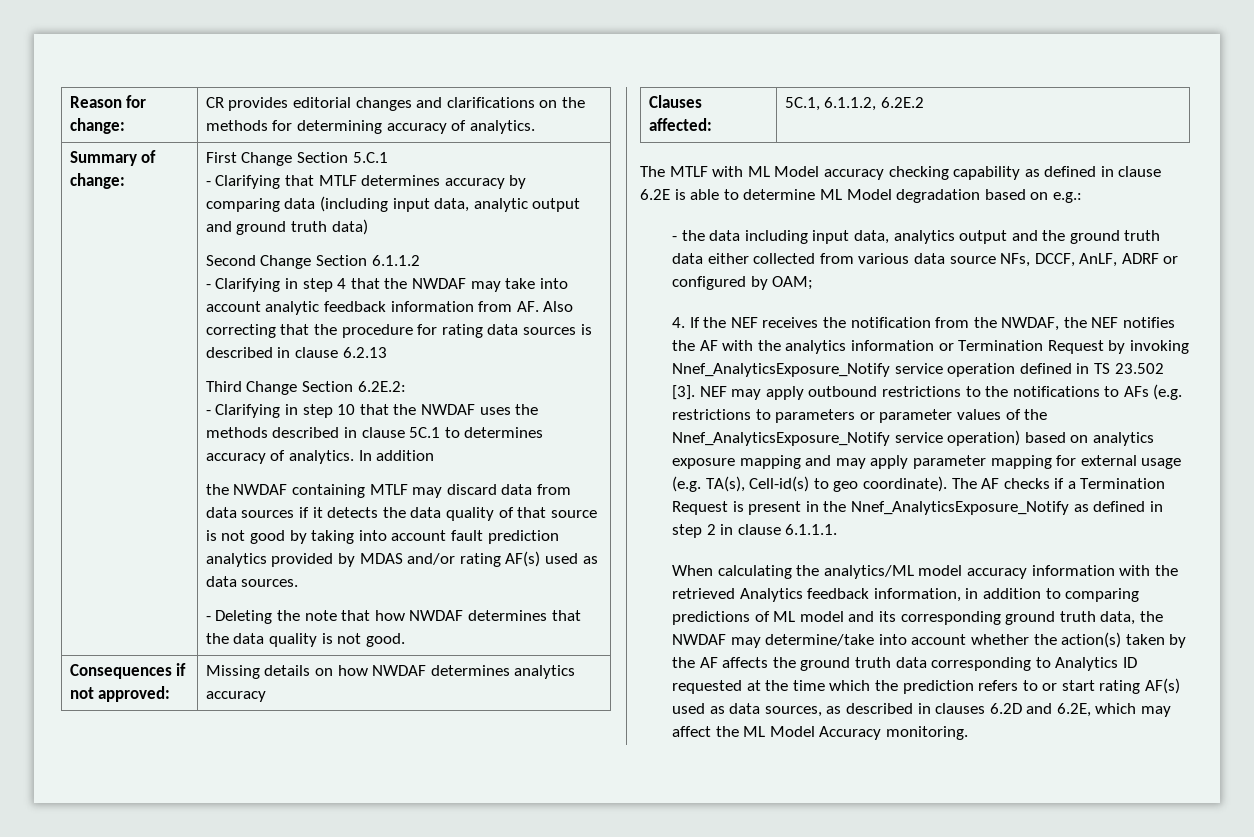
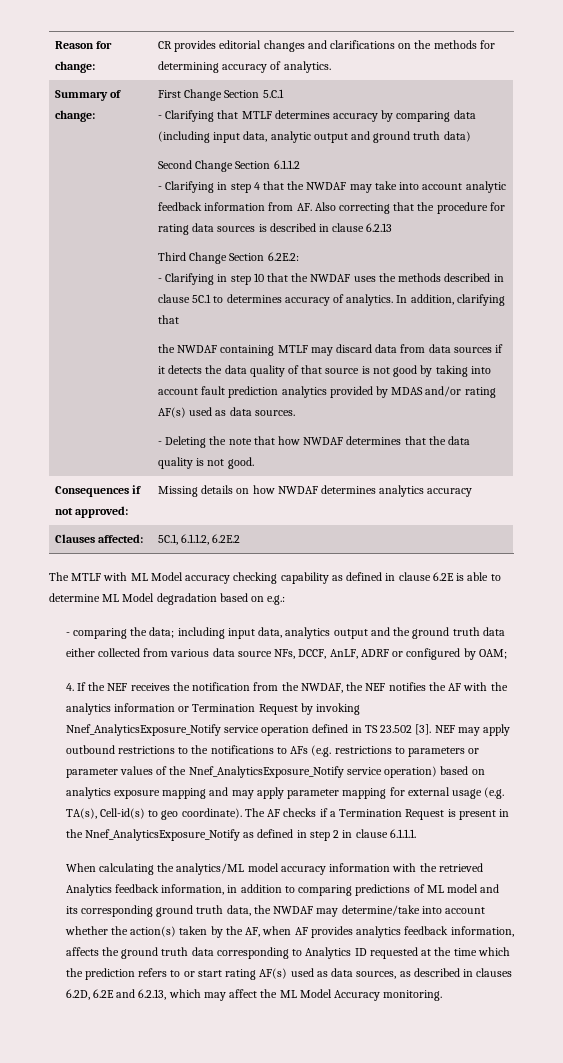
[376,450,435,461] addition -> [410,294,505,306] [157,315,179,324] addition, clarifying that
[681,230,741,241] the data -> [72,627,175,639] comparing the data;
[699,657,718,668] AF -> [245,926,514,938] AF, when AF provides analytics feedback information,
[989,703,1091,717] 6.2D and 6.2E, -> [65,989,167,1000] 6.2D, 6.2E and 6.2.13,

